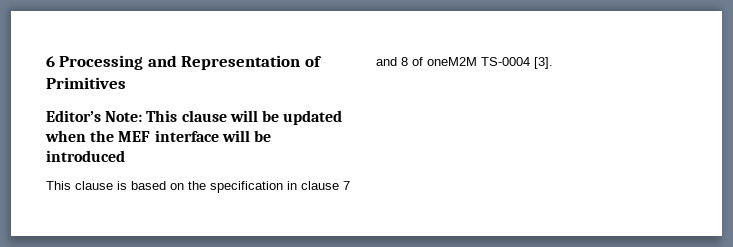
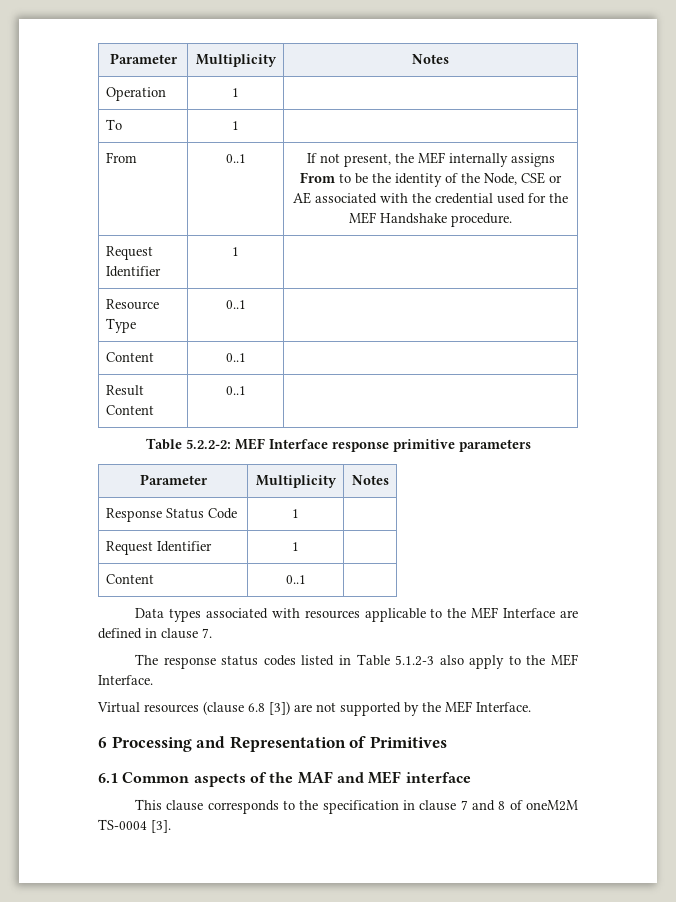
(46, 61) none -> [109,53,178,64] [195,54,277,67] [412,54,449,64] [105,87,166,101] [232,88,239,97] [105,119,122,130] [232,121,239,130] [105,152,137,163] [225,154,246,163] [306,152,555,167] [300,172,562,187] [293,192,568,204] [349,212,512,227] [105,246,153,260] [105,266,161,277] [232,247,239,256] [105,299,159,310] [105,318,136,333] [225,300,246,309] [105,352,154,362] [225,353,246,362] [105,385,144,396] [105,405,154,415] [225,386,246,395] [145,438,531,452] [139,474,208,485] [255,475,337,488] [351,475,389,485] [105,508,237,522] [292,509,299,518] [105,541,212,555] [292,542,299,551] [105,574,154,584] [285,575,306,584] [135,607,578,622] [98,628,212,639] [135,654,578,669] [98,675,153,685] [97,701,531,716] Parameter | Multiplicity | Notes // Operation | 1 | // To | 1 | // From | 0..1 | If not present, the MEF internally assigns From to be the identity of the Node, CSE or AE associated with the credential used for the MEF Handshake procedure. // Request Identifier | 1 | // Resource Type | 0..1 | // Content | 0..1 | // Result Content | 0..1 | // Table 5.2.2-2: MEF Interface response primitive parameters // Parameter | Multiplicity | Notes // Response Status Code | 1 | // Request Identifier | 1 | // Content | 0..1 | // Data types associated with resources applicable to the MEF Interface are defined in clause 7. // The response status codes listed in Table 5.1.2-3 also apply to the MEF Interface. // Virtual resources (clause 6.8 [3]) are not supported by the MEF Interface. //
[46,110,343,125] [45,130,115,142] Editor’s Note: This clause will be updated when the -> [98,771,364,787] 6.1 Common aspects of the MAF and
[221,130,271,142] [46,150,125,162] [46,181,184,190] will be introduced // This clause is based on -> [135,799,296,814] // This clause corresponds to

